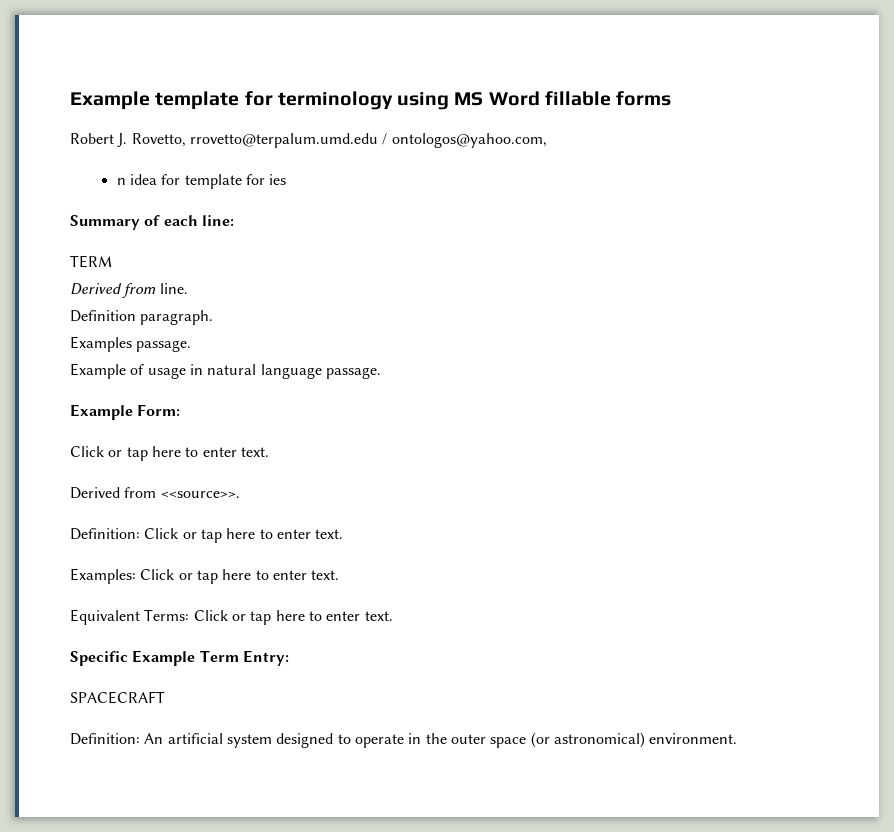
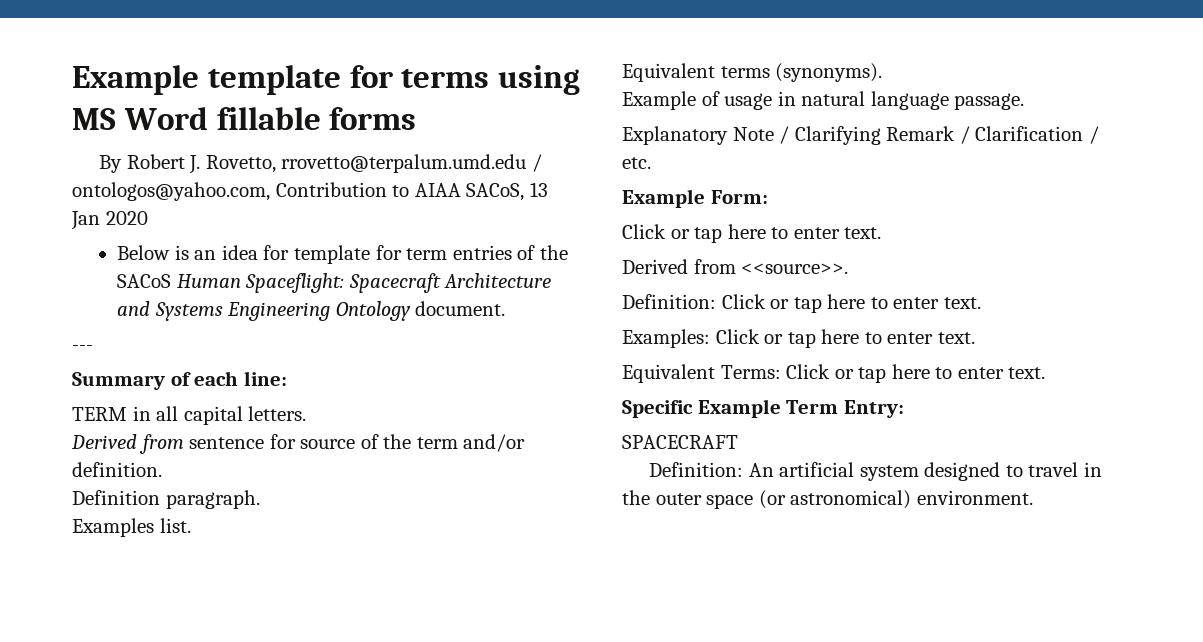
[277,91,393,110] terminology -> [401,69,490,88] terms
(672, 98) none -> [99,155,123,173] By
[116,174,287,189] // n idea for template for ies -> [275,182,548,201] [71,211,148,230] [117,245,568,264] [117,273,552,293] [117,301,506,321] [72,345,93,351] Contribution to AIAA SACoS, 13 Jan 2020 // Below is an idea for template for term entries of the SACoS Human Spaceflight: Spacecraft Architecture and Systems Engineering Ontology document. // ---
[70,283,188,298] // Derived from line. -> [132,406,307,425] [71,434,526,454] [72,462,162,477] in all capital letters. // Derived from sentence for source of the term and/or definition.
[136,340,192,352] passage. -> [159,518,191,533] [622,63,883,82] list. // Equivalent terms (synonyms).
(381, 373) none -> [622,126,1099,145] [622,157,651,169] // Explanatory Note / Clarifying Remark / Clarification / etc.
[354,734,404,748] operate -> [1028,462,1079,477] travel

